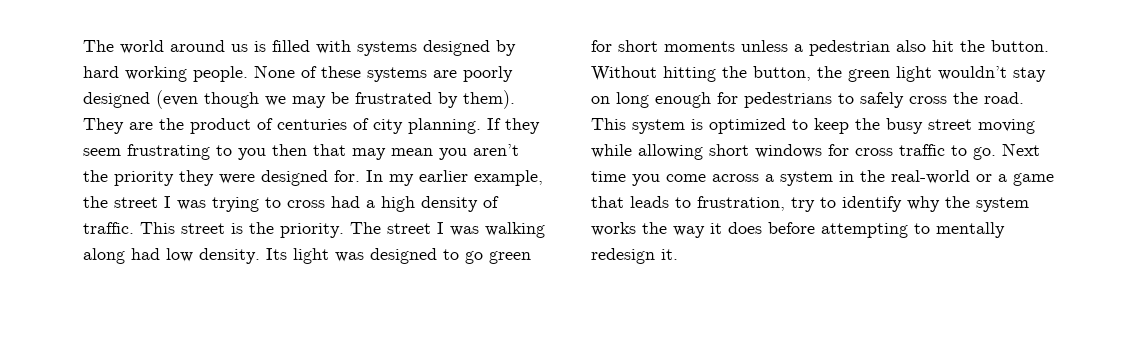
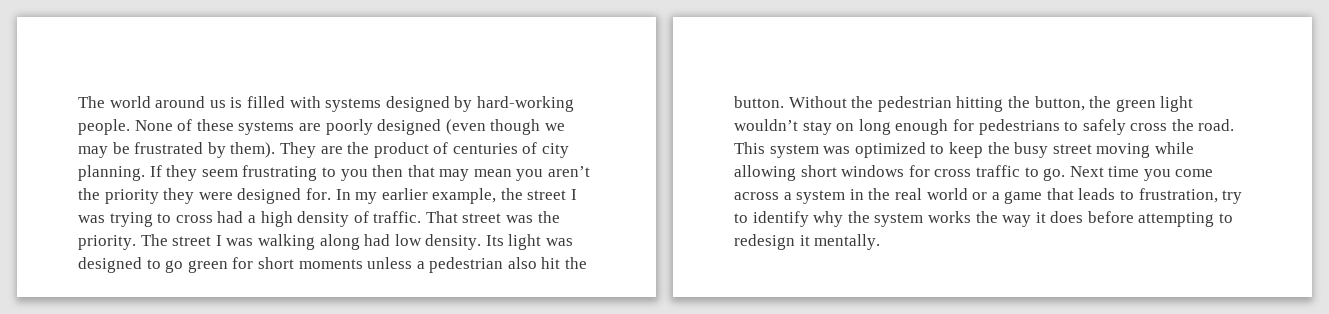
[83,66,187,82] hard working -> [476,96,574,112] hard-working
[140,222,243,234] This street is -> [425,211,534,223] That street was
(657, 73) none -> [851,96,952,112] the pedestrian
[691,119,703,130] is -> [823,146,851,154] was
[891,170,970,184] real-world -> [894,188,968,200] real world
[936,222,1005,238] [591,248,678,264] mentally redesign it. -> [734,234,881,250] redesign it mentally.

